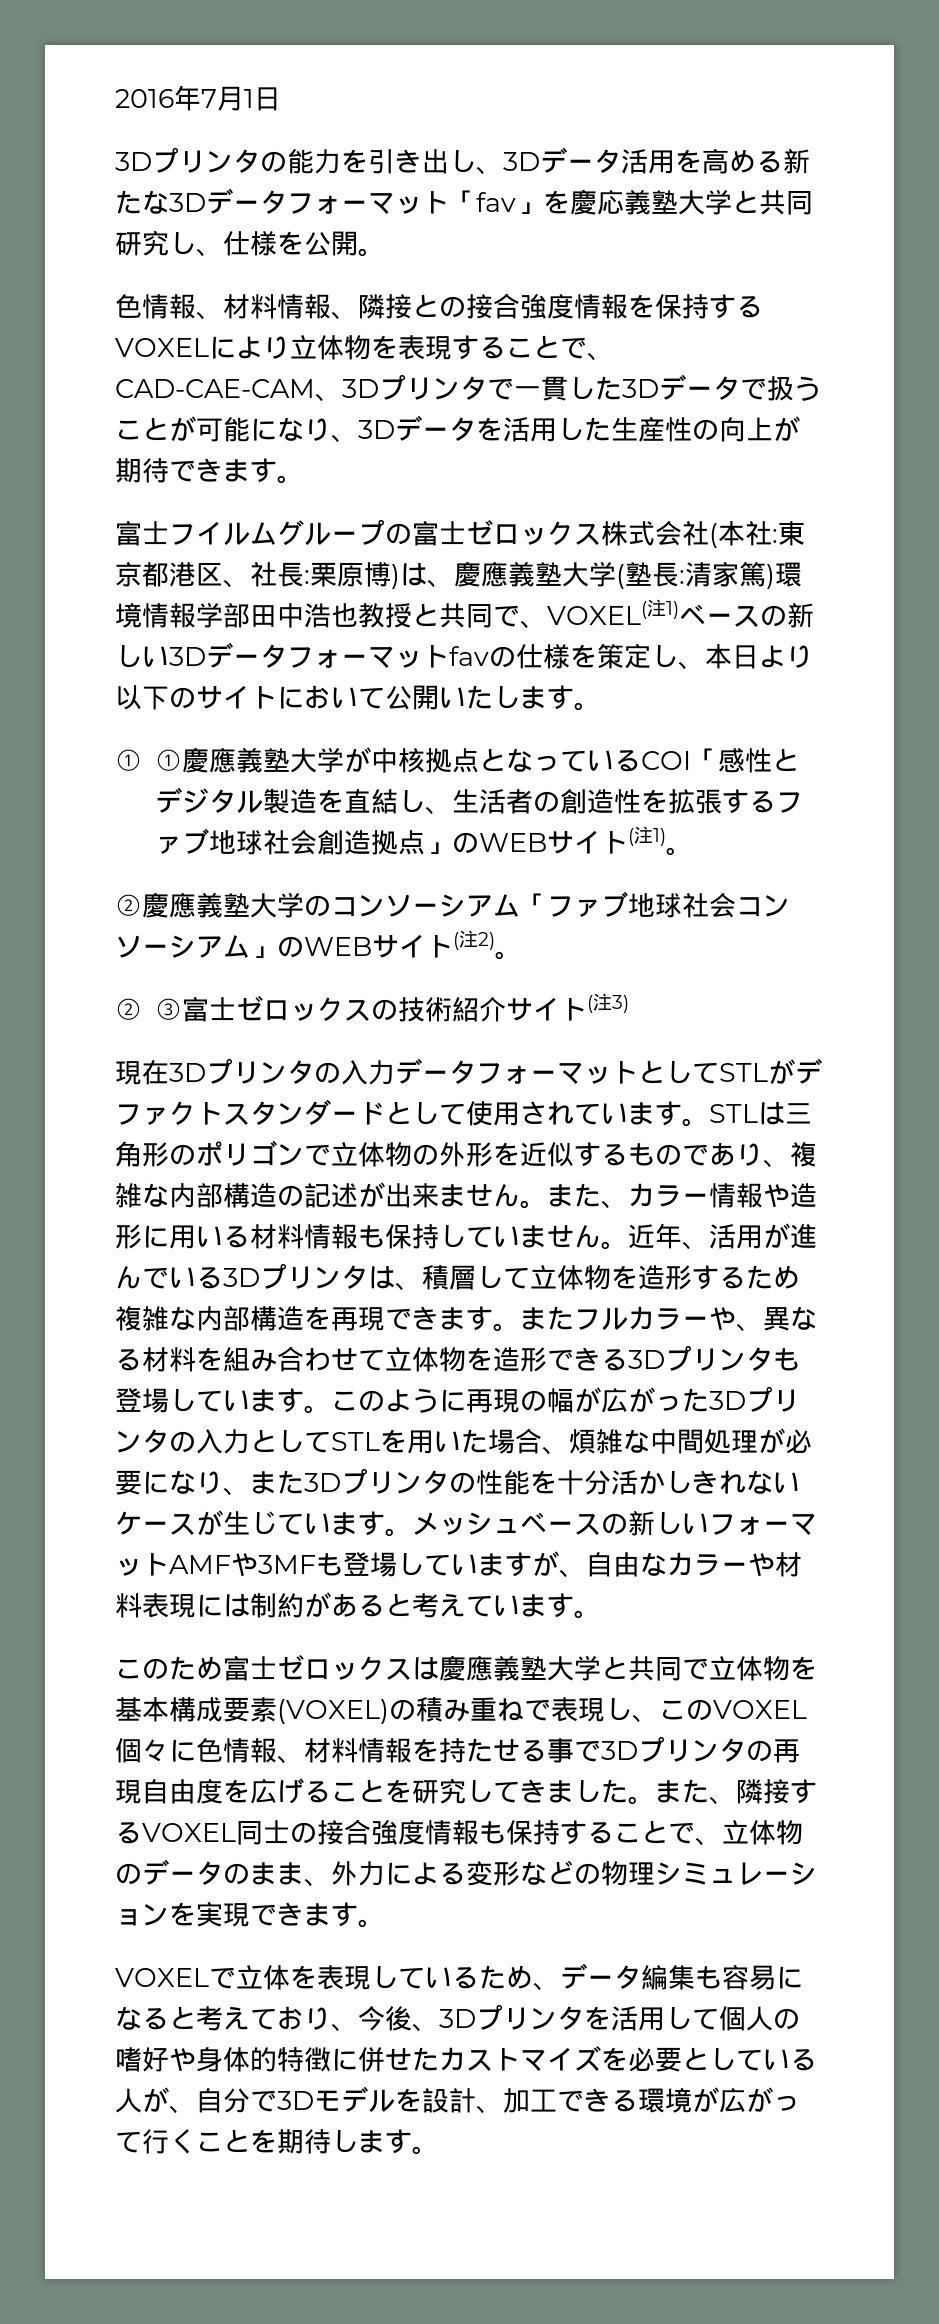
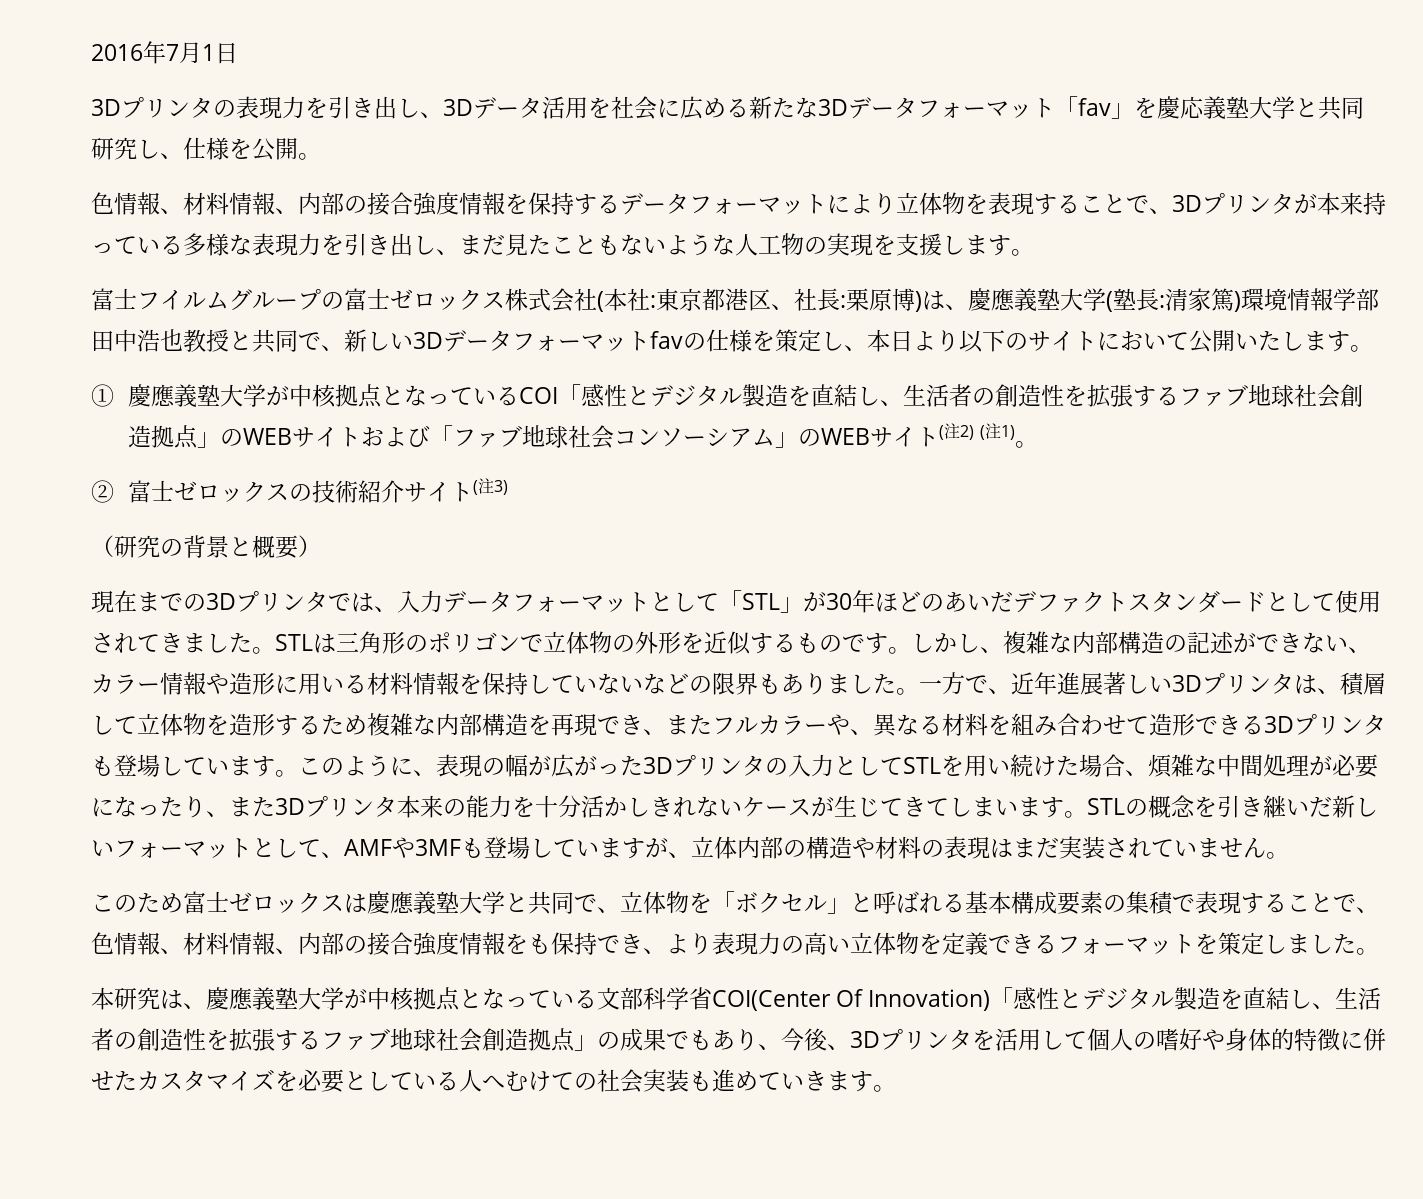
[287,149,314,174] 能 -> [236,96,282,119] 表現
[702,148,729,174] 高 -> [611,96,703,120] 社会に広
[358,294,439,319] 隣接と -> [298,192,344,215] 内部
[115,338,209,357] VOXEL -> [620,193,827,215] データフォーマット
[115,374,821,402] [115,415,800,443] [115,458,223,483] CAD-CAE-CAM、3Dプリンタで一貫した3Dデータで扱うことが可能になり、3Dデータを活用した生産性の向上が期待でき -> [1172,192,1386,215] [91,233,965,256] 3Dプリンタが本来持っている多様な表現力を引き出し、まだ見たこともないような人工物の実現を支援し
[547,599,787,627] VOXEL(注1)ベースの -> (344, 348) none
[155,749,183,771] ① -> (114, 395) none
[628,826,667,846] [666,847,694,856] [115,892,520,918] (注1)。 // ②慶應義塾大学のコンソーシアム -> [361,425,431,447] および
[495,951,522,960] [115,998,183,1020] 。 // ② ③ -> [980,423,1016,440] [1015,441,1039,448] [91,480,114,503] (注1)。 // ②
(630, 1004) none -> [91,535,321,559] // （研究の背景と概要）
[169,1058,341,1084] 3Dプリンタの -> [137,591,397,612] までの3Dプリンタでは、
[719,1059,795,1084] STLが -> [719,590,1013,613] 「STL」が30年ほどのあいだ
[601,1101,682,1126] います -> [160,632,252,653] きました
[709,1143,763,1166] あり -> [865,633,980,654] す。しかし
[385,1183,601,1209] 出来ません。また -> [1256,632,1348,653] できない
[358,1225,385,1248] も -> [459,673,482,694] を
[520,1223,817,1250] [115,1266,223,1289] ません。近年、活用が進んでいる -> [597,672,1172,695] ないなどの限界もありました。一方で、近年進展著しい
[439,1306,520,1332] ます。 -> [643,729,666,735] 、
[385,1347,493,1372] 立体物を -> (1149, 725) none
[466,1389,493,1413] 再 -> [413,754,459,777] 、表
(461, 1441) none -> [1010,754,1056,777] 続け
(196, 1482) none -> [137,796,183,817] った
[449,1470,530,1495] の性能 -> [397,795,512,818] 本来の能力
[304,1511,628,1537] います。メッシュベースの -> [903,795,1332,818] きてしまいます。STLの概念を引き継いだ
(169, 1564) none -> [252,838,344,858] として、
[586,1552,802,1577] [115,1592,574,1618] 自由なカラーや材料表現には制約があると考えています -> [691,836,1266,859] 立体内部の構造や材料の表現はまだ実装されていません
[709,1656,817,1681] [115,1697,807,1724] [115,1736,800,1764] [115,1778,817,1805] [115,1819,803,1846] [115,1859,817,1887] [115,1901,385,1928] [115,1963,803,1991] [115,2006,304,2031] 立体物を基本構成要素(VOXEL)の積み重ねで表現し、このVOXEL個々に色情報、材料情報を持たせる事で3Dプリンタの再現自由度を広げることを研究してきました。また、隣接するVOXEL同士の接合強度情報も保持することで、立体物のデータのまま、外力による変形などの物理シミュレーションを実現できます。 // VOXELで立体を表現しているため、データ編集も容易になると考えてお -> [597,891,1379,915] [91,932,1379,956] [91,987,1382,1011] [91,1028,735,1052] 、立体物を「ボクセル」と呼ばれる基本構成要素の集積で表現することで、色情報、材料情報、内部の接合強度情報をも保持でき、より表現力の高い立体物を定義できるフォーマットを策定しました。 // 本研究は、慶應義塾大学が中核拠点となっている文部科学省COI(Center Of Innovation)「感性とデジタル製造を直結し、生活者の創造性を拡張するファブ地球社会創造拠点」の成果でもあ
[493,2048,520,2071] ト -> [183,1070,206,1091] タ
[142,2086,800,2114] [115,2129,358,2154] が、自分で3Dモデルを設計、加工できる環境が広がって行くことを期待し -> [482,1069,827,1093] へむけての社会実装も進めていき

